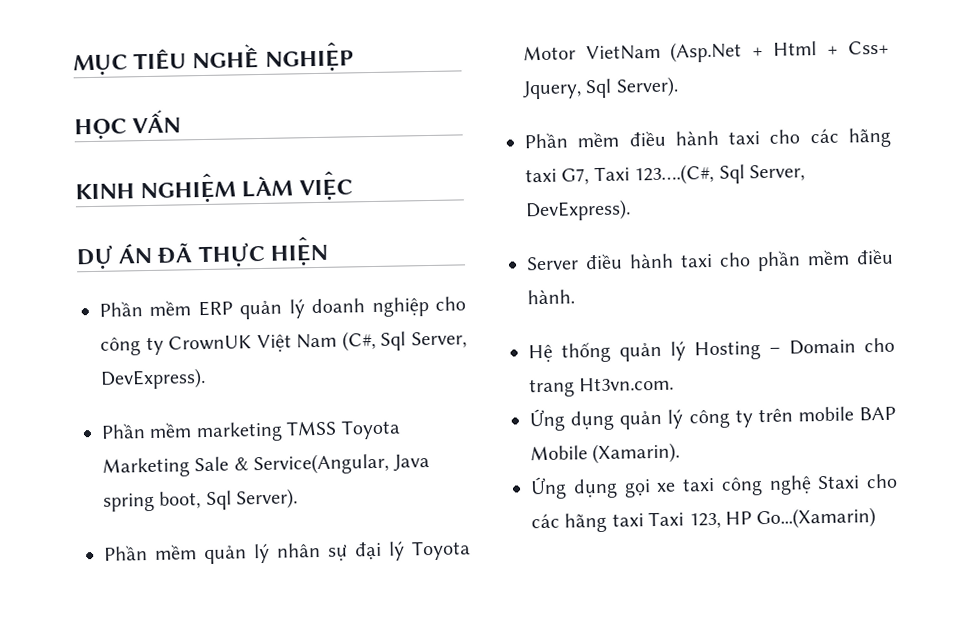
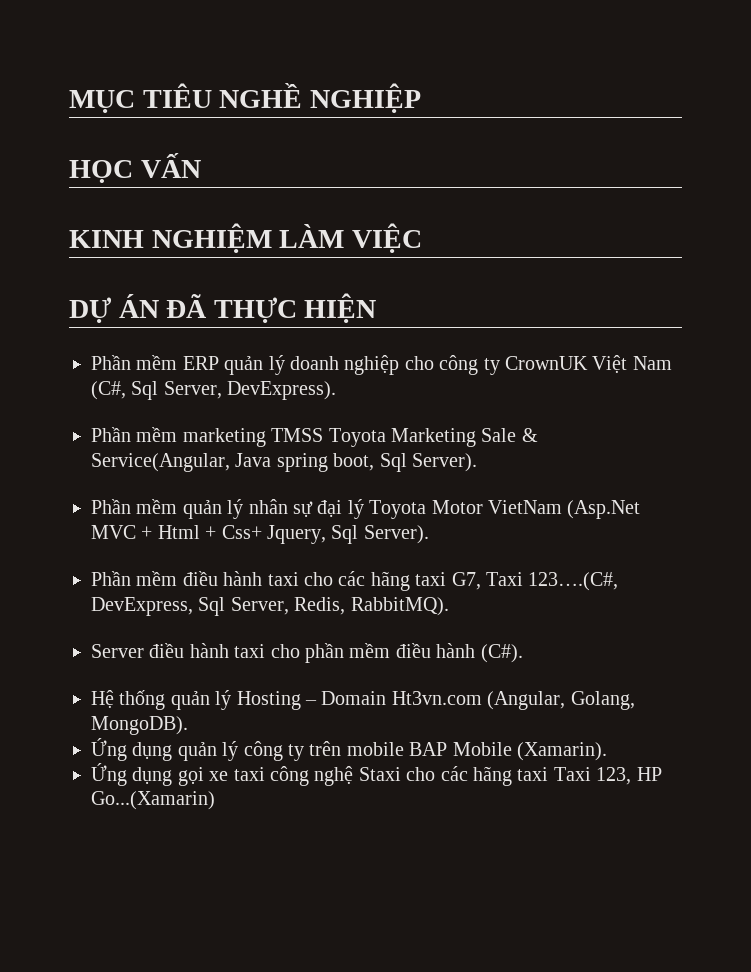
(742, 52) none -> [91,525,136,539] MVC
[718,164,805,184] [525,199,631,222] Sql Server, DevExpress). -> [91,597,449,616] DevExpress, Sql Server, Redis, RabbitMQ).
[527,289,575,305] hành. -> [436,643,523,663] hành (C#).
[864,337,895,353] [529,376,675,398] cho trang Ht3vn.com. -> [391,691,635,710] [91,716,188,735] Ht3vn.com (Angular, Golang, MongoDB).

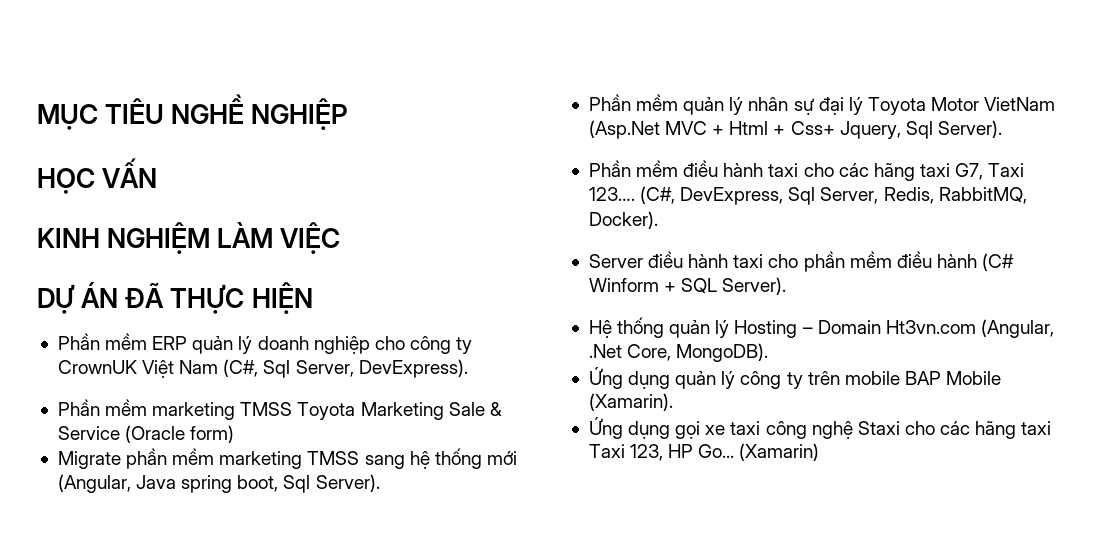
[91,453,230,472] Service(Angular, -> [57,425,235,443] [57,448,517,469] [57,474,131,493] Service (Oracle form) // Migrate phần mềm marketing TMSS sang hệ thống mới (Angular,
[528,572,619,591] 123….(C#, -> [588,186,676,204] 123…. (C#,
[350,597,449,616] RabbitMQ). -> [938,187,1027,204] [588,211,658,229] RabbitMQ, Docker).
[480,644,523,663] (C#). -> [982,253,1015,271] [588,277,787,295] (C# Winform + SQL Server).
[570,691,635,710] Golang, -> [588,344,672,361] .Net Core,
[91,791,215,810] Go...(Xamarin) -> [698,443,820,461] Go... (Xamarin)

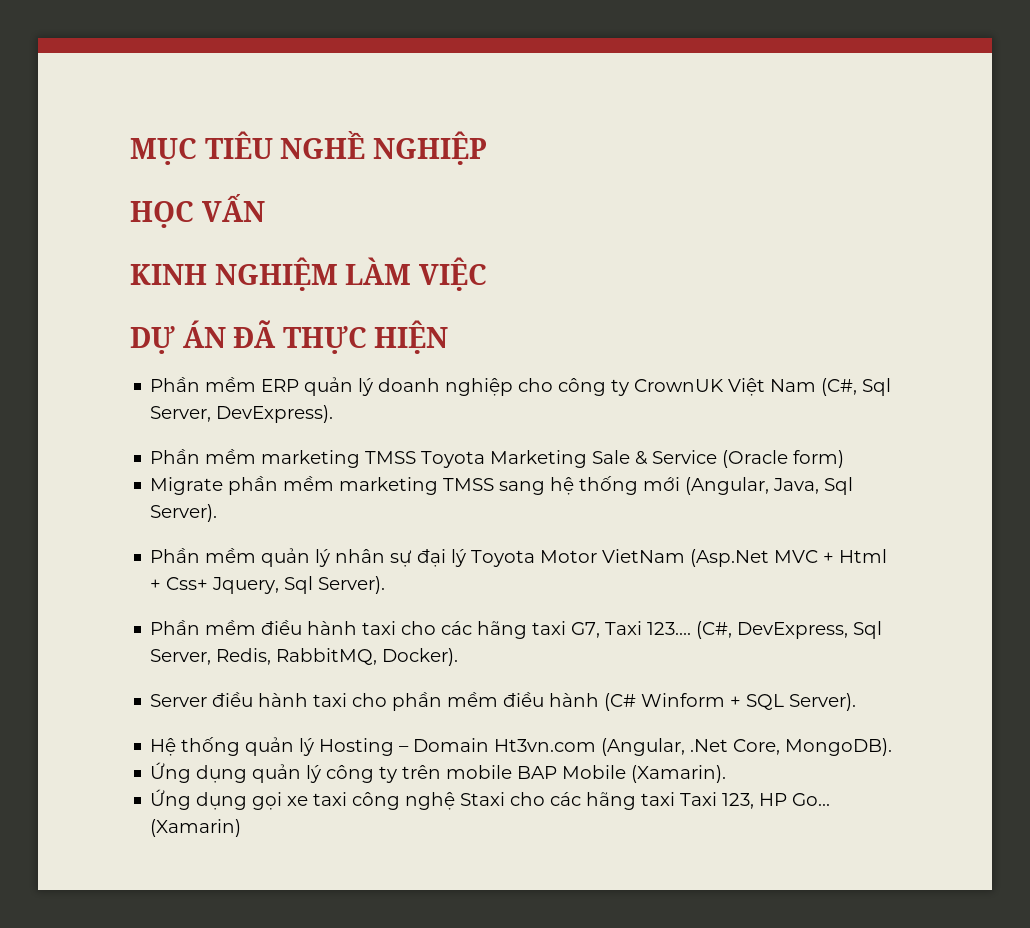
[136,475,279,493] Java spring boot, -> [773,478,820,494] Java,

